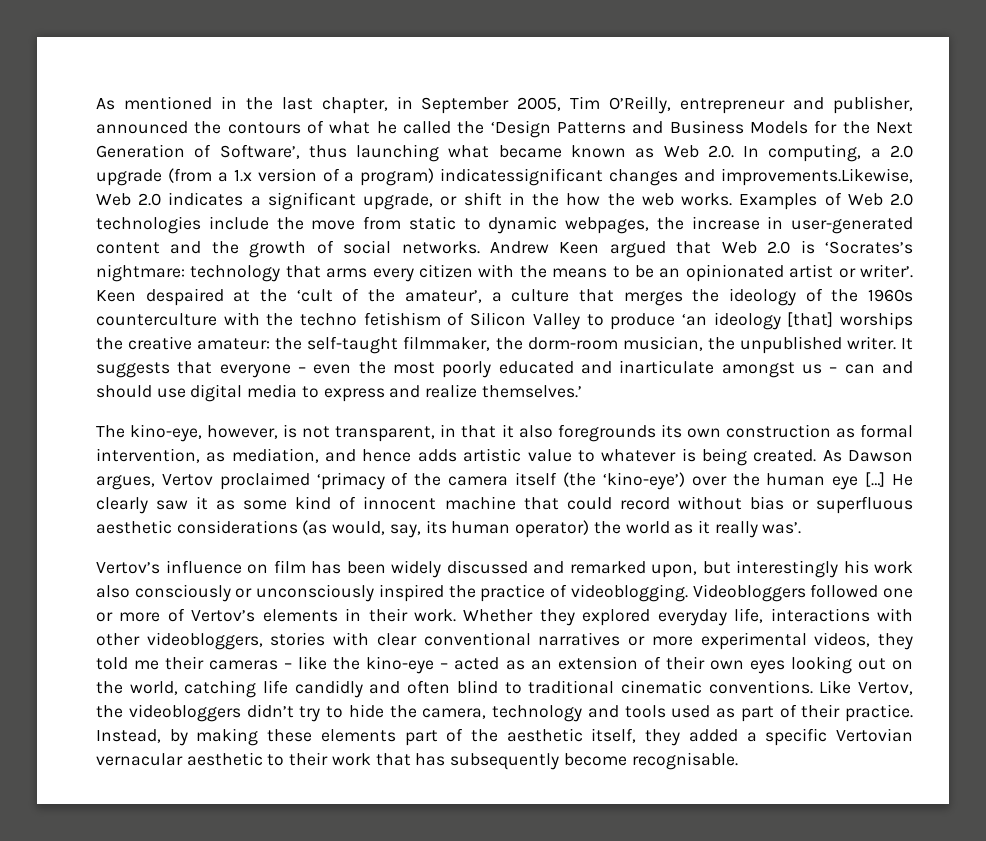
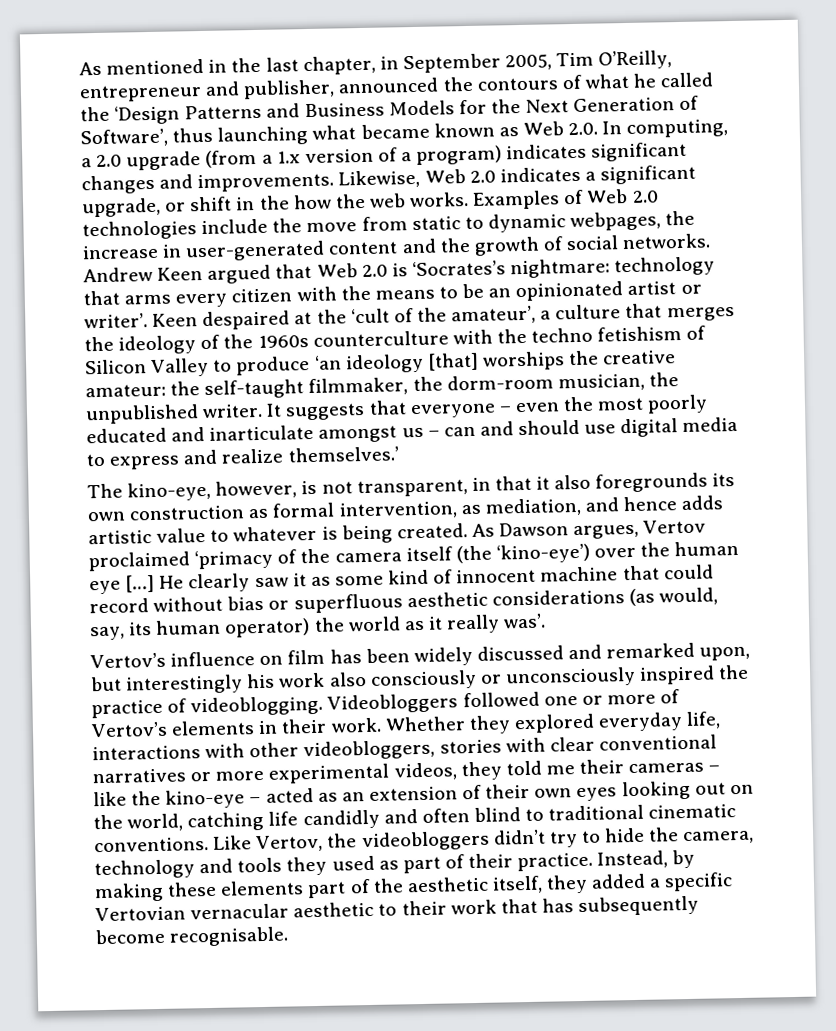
[440,168,913,186] indicatessignificant changes and improvements.Likewise, -> [506,141,688,162] [81,169,421,195] indicates significant changes and improvements. Likewise,
(666, 711) none -> [286,856,328,876] they

